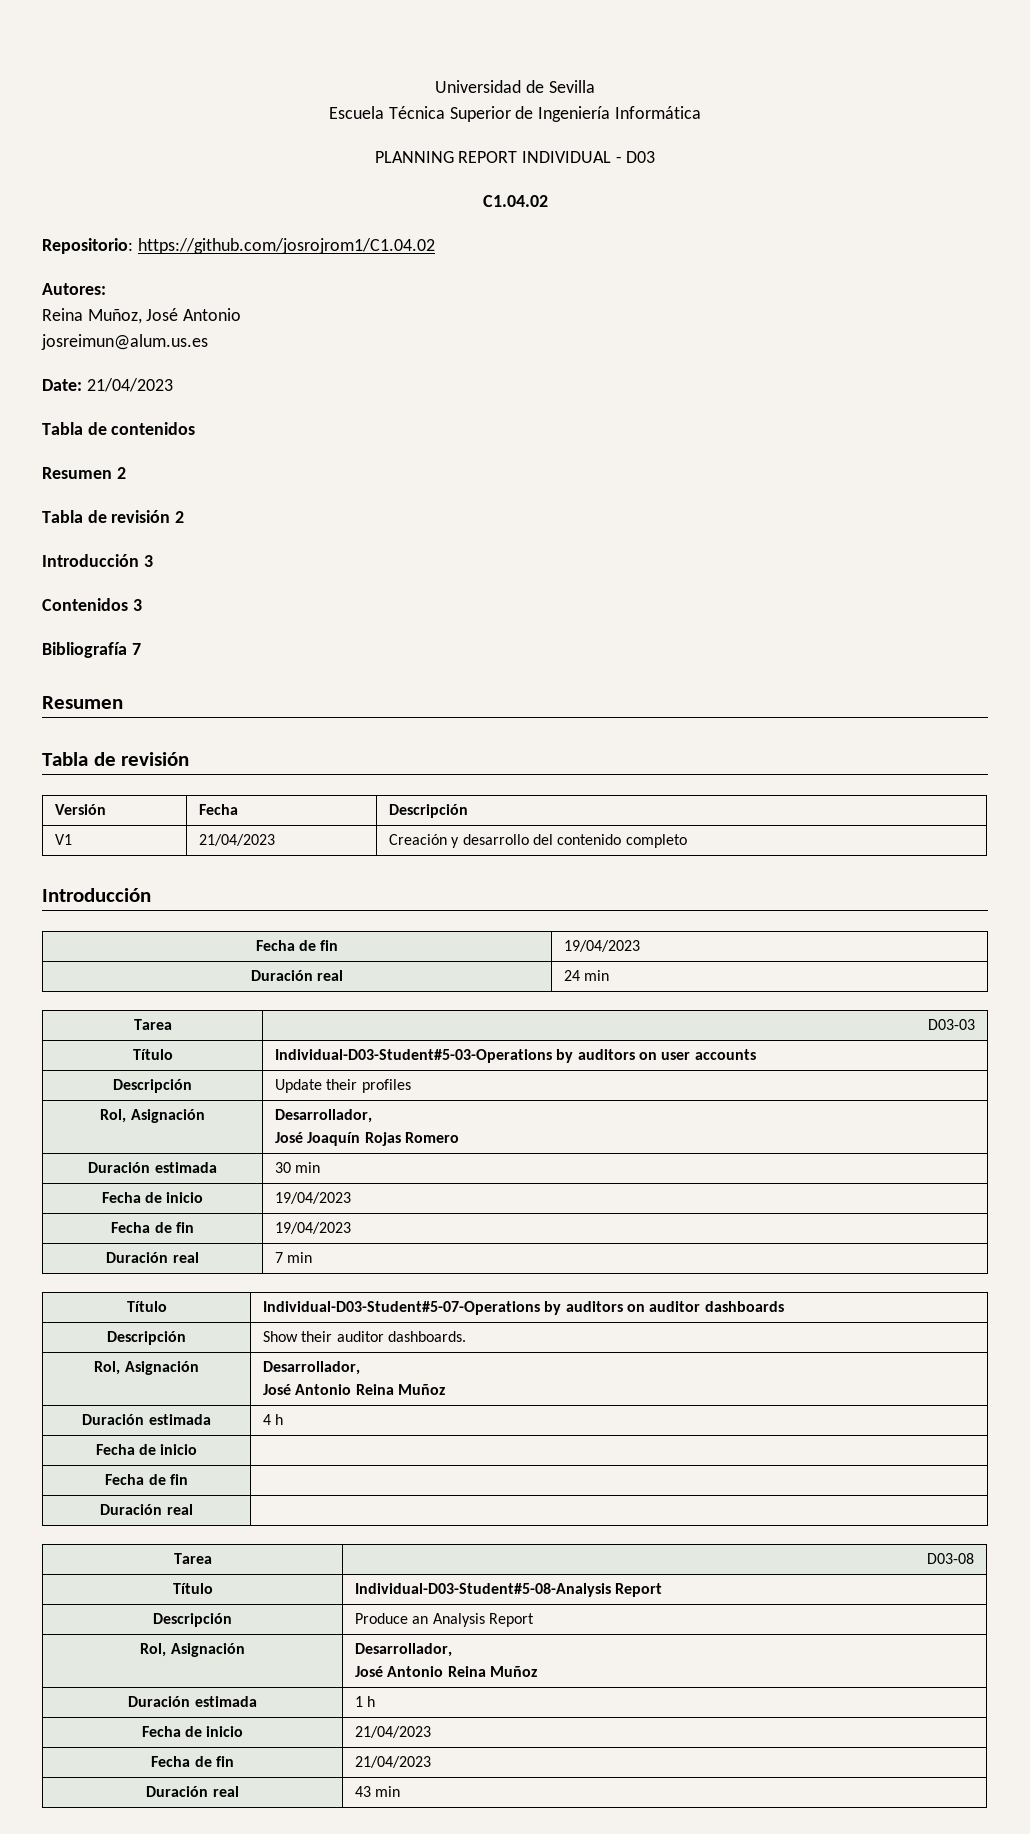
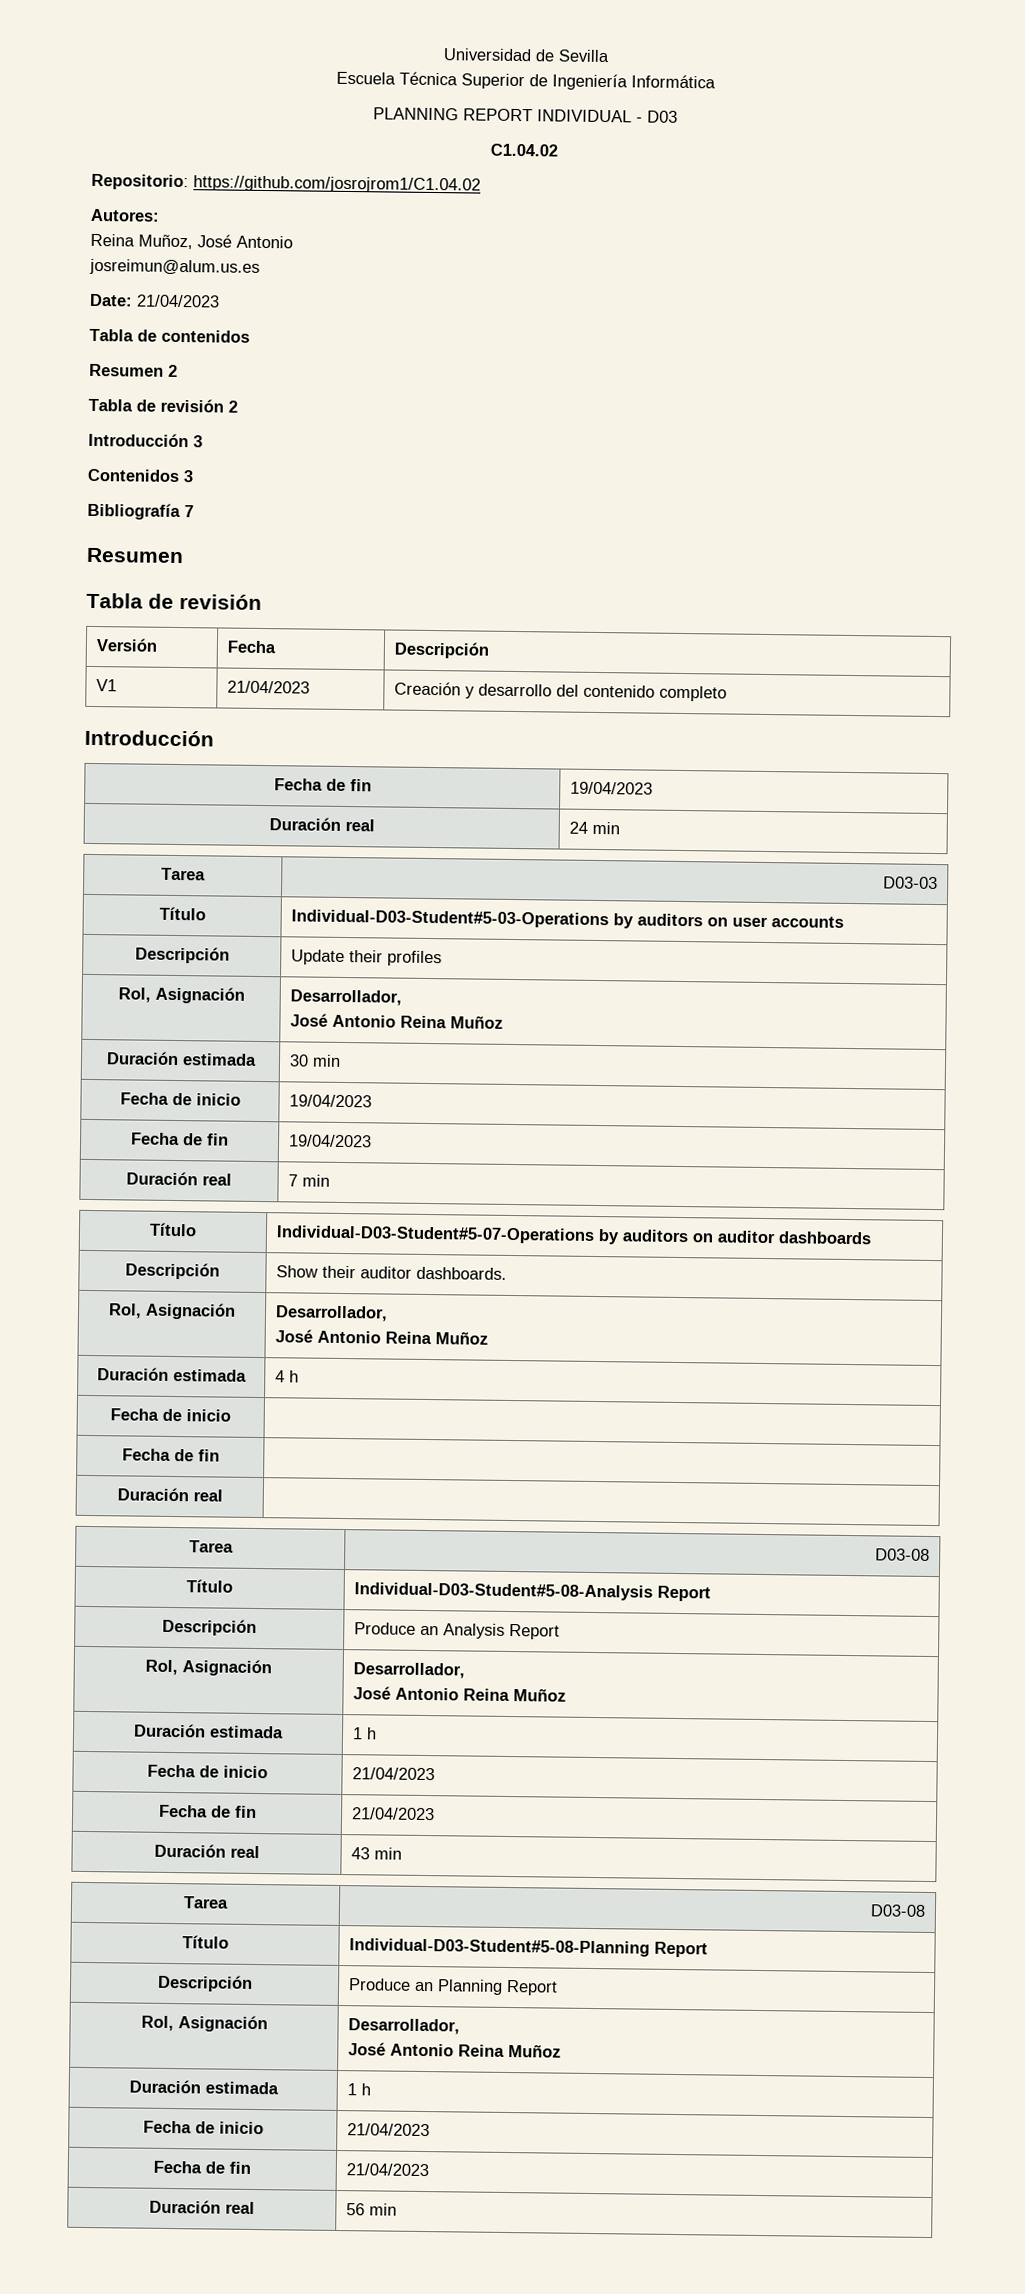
[307,1132,460,1146] Joaquín Rojas Romero -> [332,1014,504,1029] Antonio Reina Muñoz
(401, 1791) none -> [183,1896,229,1909] [869,1904,926,1917] [181,1935,229,1949] [349,1938,709,1958] [156,1974,253,1992] [348,1978,559,1996] [140,2015,268,2033] [348,2018,461,2035] [348,2042,562,2058] [128,2079,279,2095] [347,2083,372,2096] [142,2120,264,2135] [347,2123,431,2137] [153,2160,251,2174] [346,2163,430,2177] [149,2199,255,2215] [346,2203,398,2216] // Tarea | D03-08 // Título | Individual-D03-Student#5-08-Planning Report // Descripción | Produce an Planning Report // Rol, Asignación | Desarrollador, // José Antonio Reina Muñoz // Duración estimada | 1 h // Fecha de inicio | 21/04/2023 // Fecha de fin | 21/04/2023 // Duración real | 56 min

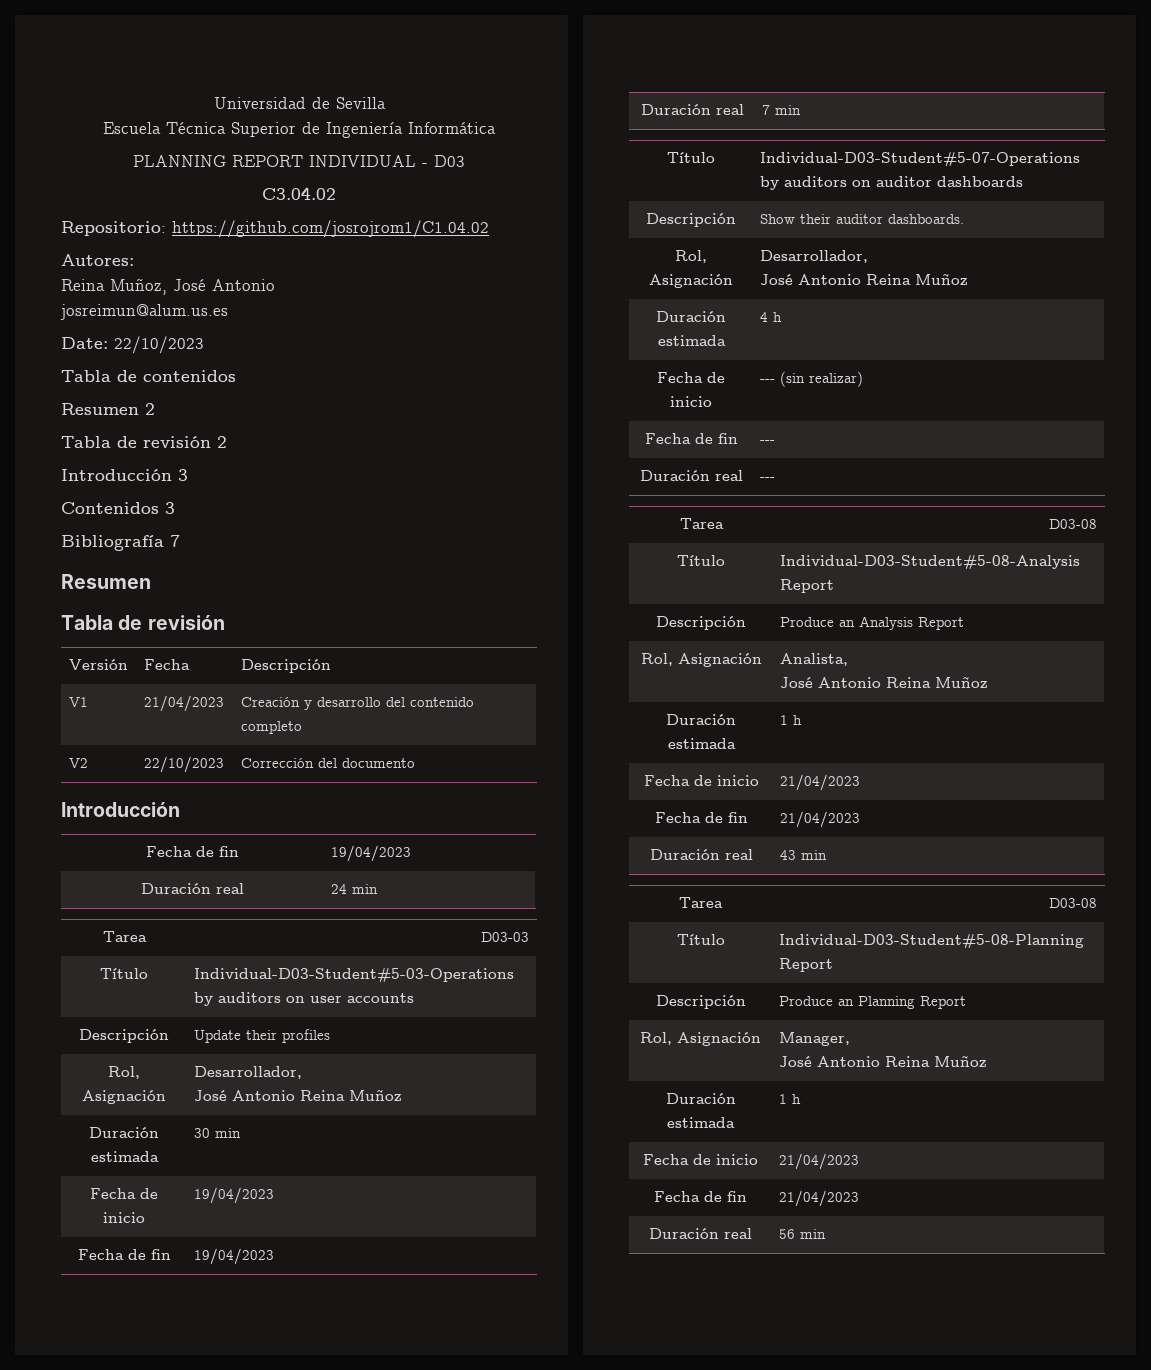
[490,143,558,157] C1.04.02 -> [262,187,336,200] C3.04.02
[136,294,220,308] 21/04/2023 -> [114,336,204,354] 22/10/2023
(728, 693) none -> [68,758,88,768] [143,756,224,773] [240,758,415,768] // V2 | 22/10/2023 | Corrección del documento
[121,1448,220,1462] [116,1487,223,1502] // Fecha de fin | // Duración real | -> [759,371,863,387] [644,433,738,444] [759,440,775,444] [639,470,743,481] [759,477,775,481] --- (sin realizar) // Fecha de fin | --- // Duración real | ---
[353,1662,466,1679] Desarrollador, -> [779,653,848,666] Analista,
[348,2018,461,2035] Desarrollador, -> [778,1032,850,1046] Manager,

